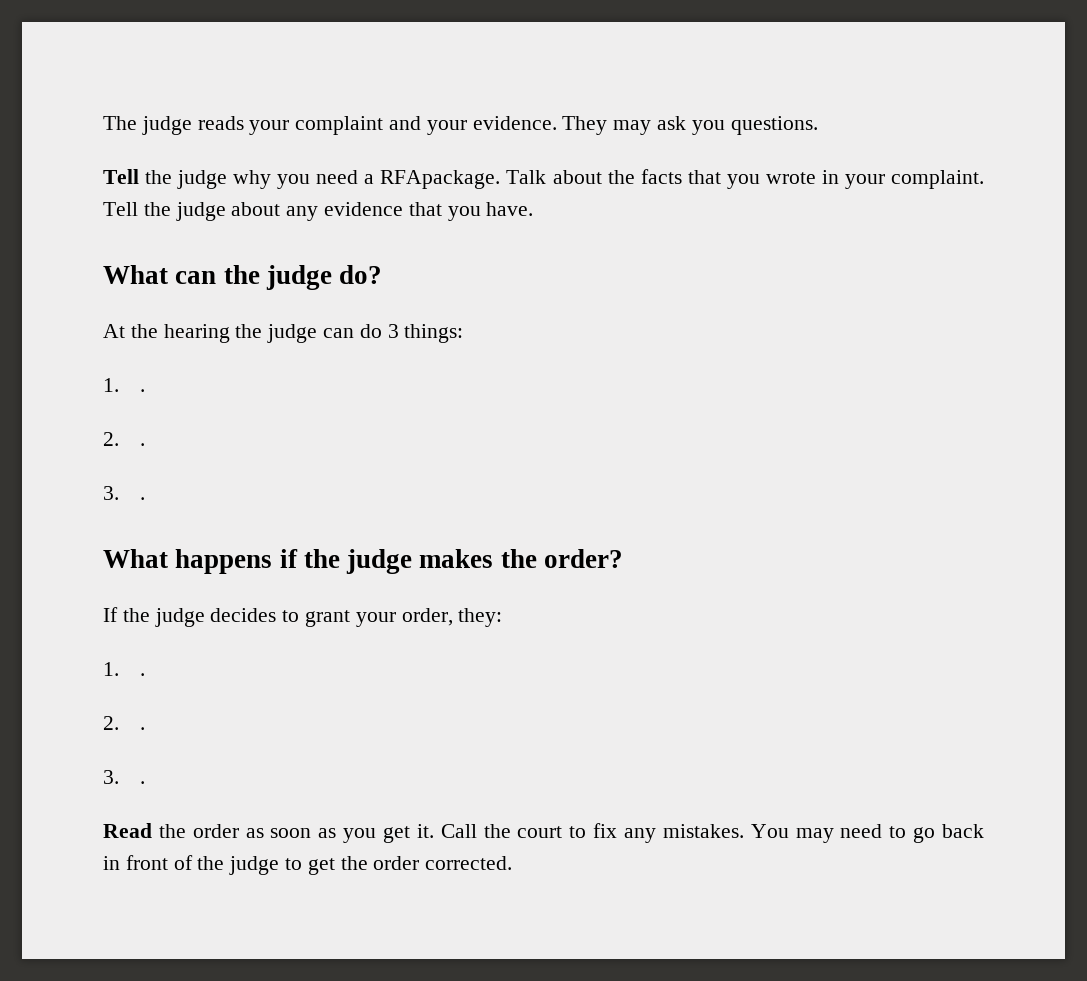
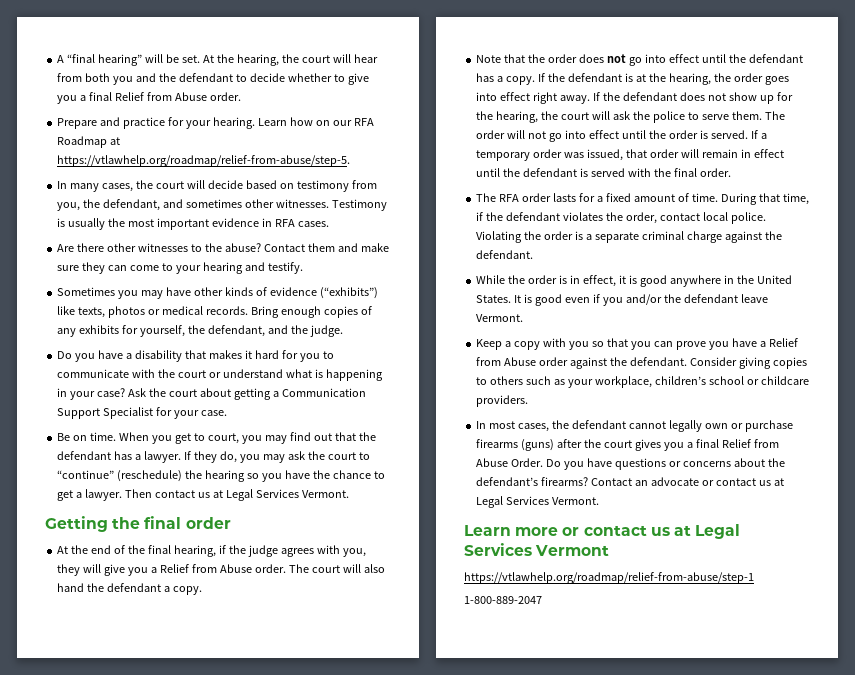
[103,116,818,135] [103,169,984,189] [103,202,534,221] [103,265,383,290] [103,324,464,343] [103,378,146,392] [103,432,146,446] [103,486,146,500] [103,549,624,574] [103,607,503,627] [103,662,146,676] [103,716,146,730] [103,770,146,784] [103,823,985,843] [103,855,513,875] The judge reads your complaint and your evidence. They may ask you questions. // Tell the judge why you need a RFApackage. Talk about the facts that you wrote in your complaint. Tell the judge about any evidence that you have. // What can the judge do? // At the hearing the judge can do 3 things: // 1. . // 2. . // 3. . // What happens if the judge makes the order? // If the judge decides to grant your order, they: // 1. . // 2. . // 3. . // Read the order as soon as you get it. Call the court to fix any mistakes. You may need to go back in front of the judge to get the order corrected. -> [57,54,378,66] [57,73,369,85] [57,92,241,104] [57,117,374,129] [57,136,121,148] [57,155,351,167] [57,180,377,192] [57,199,387,211] [57,218,329,230] [57,243,389,252] [57,262,303,274] [57,287,378,299] [57,306,372,318] [57,325,343,337] [57,350,334,362] [57,369,383,381] [57,388,366,400] [57,407,227,419] [57,432,376,444] [57,451,370,463] [57,470,385,482] [57,489,349,501] [45,516,231,532] [57,545,366,557] [57,564,385,576] [57,583,202,595] [476,54,803,66] [476,73,789,85] [476,92,793,104] [476,111,785,123] [476,130,767,142] [476,149,784,161] [476,168,731,177] [476,193,809,205] [476,212,766,224] [476,231,782,243] [476,250,534,259] [476,275,792,287] [476,294,768,306] [476,314,524,322] [476,338,798,350] [476,357,807,369] [476,376,809,388] [476,395,529,407] [476,420,793,432] [476,439,779,451] [476,458,785,470] [476,477,784,486] [476,496,600,508] [464,524,741,539] [464,543,610,556] [464,572,754,584] [464,596,542,604] A “final hearing” will be set. At the hearing, the court will hear from both you and the defendant to decide whether to give you a final Relief from Abuse order. // Prepare and practice for your hearing. Learn how on our RFA Roadmap at https://vtlawhelp.org/roadmap/relief-from-abuse/step-5. // In many cases, the court will decide based on testimony from you, the defendant, and sometimes other witnesses. Testimony is usually the most important evidence in RFA cases. // Are there other witnesses to the abuse? Contact them and make sure they can come to your hearing and testify. // Sometimes you may have other kinds of evidence (“exhibits”) like texts, photos or medical records. Bring enough copies of any exhibits for yourself, the defendant, and the judge. // Do you have a disability that makes it hard for you to communicate with the court or understand what is happening in your case? Ask the court about getting a Communication Support Specialist for your case. // Be on time. When you get to court, you may find out that the defendant has a lawyer. If they do, you may ask the court to “continue” (reschedule) the hearing so you have the chance to get a lawyer. Then contact us at Legal Services Vermont. // Getting the final order // At the end of the final hearing, if the judge agrees with you, they will give you a Relief from Abuse order. The court will also hand the defendant a copy. // Note that the order does not go into effect until the defendant has a copy. If the defendant is at the hearing, the order goes into effect right away. If the defendant does not show up for the hearing, the court will ask the police to serve them. The order will not go into effect until the order is served. If a temporary order was issued, that order will remain in effect until the defendant is served with the final order. // The RFA order lasts for a fixed amount of time. During that time, if the defendant violates the order, contact local police. Violating the order is a separate criminal charge against the defendant. // While the order is in effect, it is good anywhere in the United States. It is good even if you and/or the defendant leave Vermont. // Keep a copy with you so that you can prove you have a Relief from Abuse order against the defendant. Consider giving copies to others such as your workplace, children’s school or childcare providers. // In most cases, the defendant cannot legally own or purchase firearms (guns) after the court gives you a final Relief from Abuse Order. Do you have questions or concerns about the defendant’s firearms? Contact an advocate or contact us at Legal Services Vermont. // Learn more or contact us at Legal Services Vermont // https://vtlawhelp.org/roadmap/relief-from-abuse/step-1 // 1-800-889-2047

